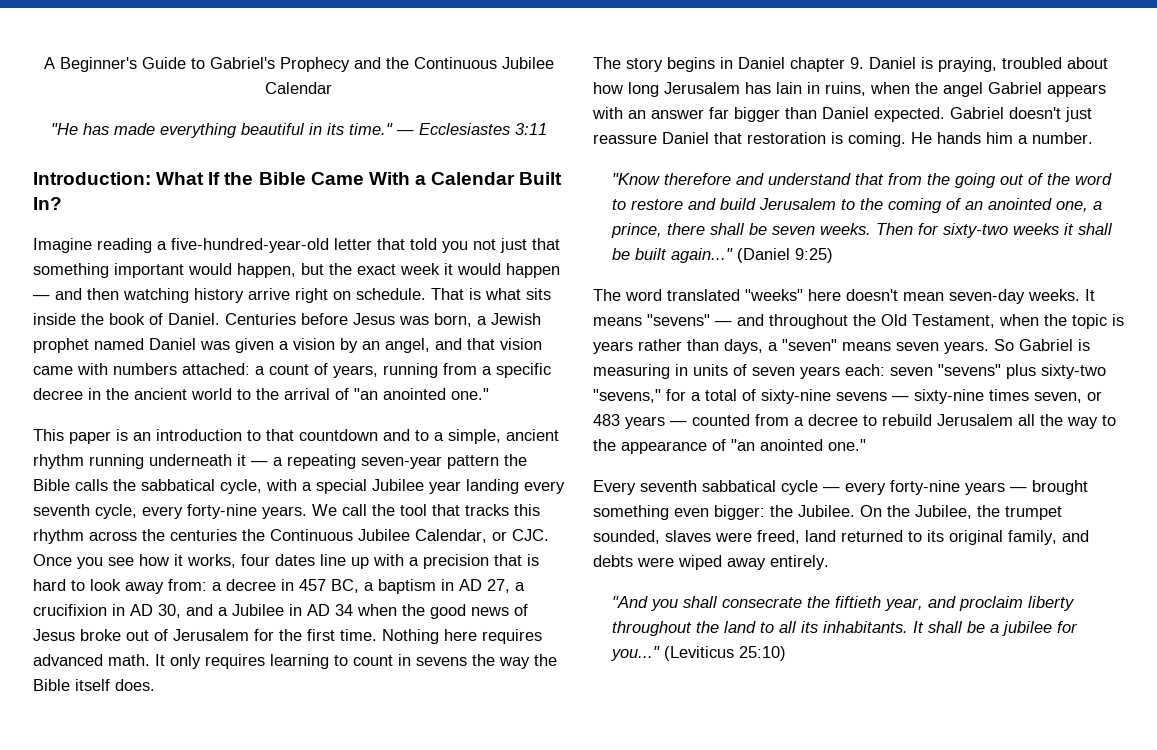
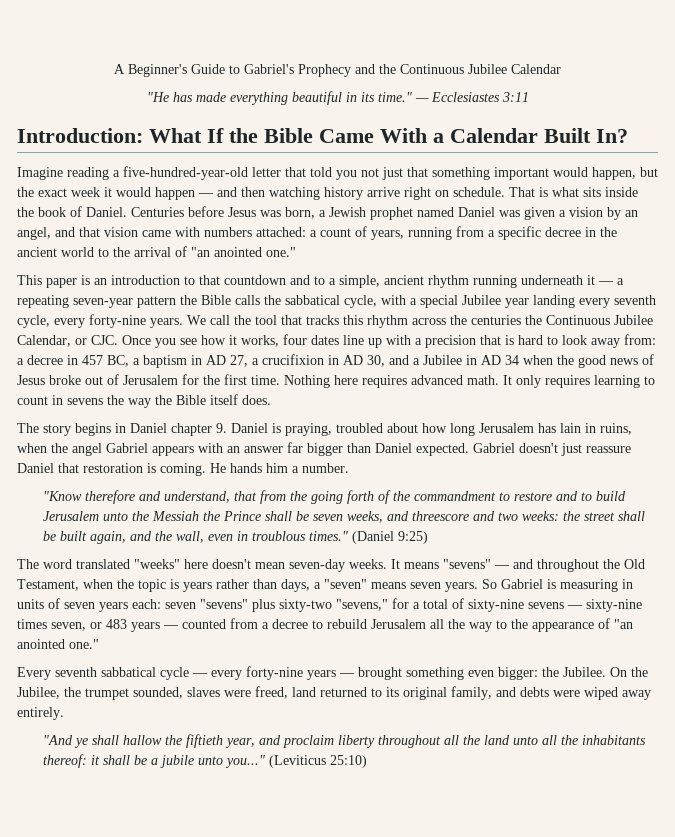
[767,173,851,185] understand -> [163,491,230,503] understand,
[999,174,1024,185] out -> [346,490,374,504] forth
[1074,173,1112,185] word -> [413,491,496,501] commandment
(716, 204) none -> [580,492,592,501] to
[840,198,1102,213] [610,223,1113,238] [611,248,733,263] to the coming of an anointed one, a prince, there shall be seven weeks. Then for sixty-two weeks it shall be built again..." -> [102,511,645,523] [42,531,348,544] unto the Messiah the Prince shall be seven weeks, and threescore and two weeks: the street shall be built again, and the wall, even in troublous times."
[650,596,802,611] you shall consecrate -> [73,735,162,748] ye shall hallow
(692, 628) none -> [443,735,459,745] all
[759,621,924,633] to all its inhabitants. It -> [512,735,646,745] [42,754,100,768] unto all the inhabitants thereof: it
[1001,621,1078,636] jubilee for -> [159,755,223,768] jubile unto

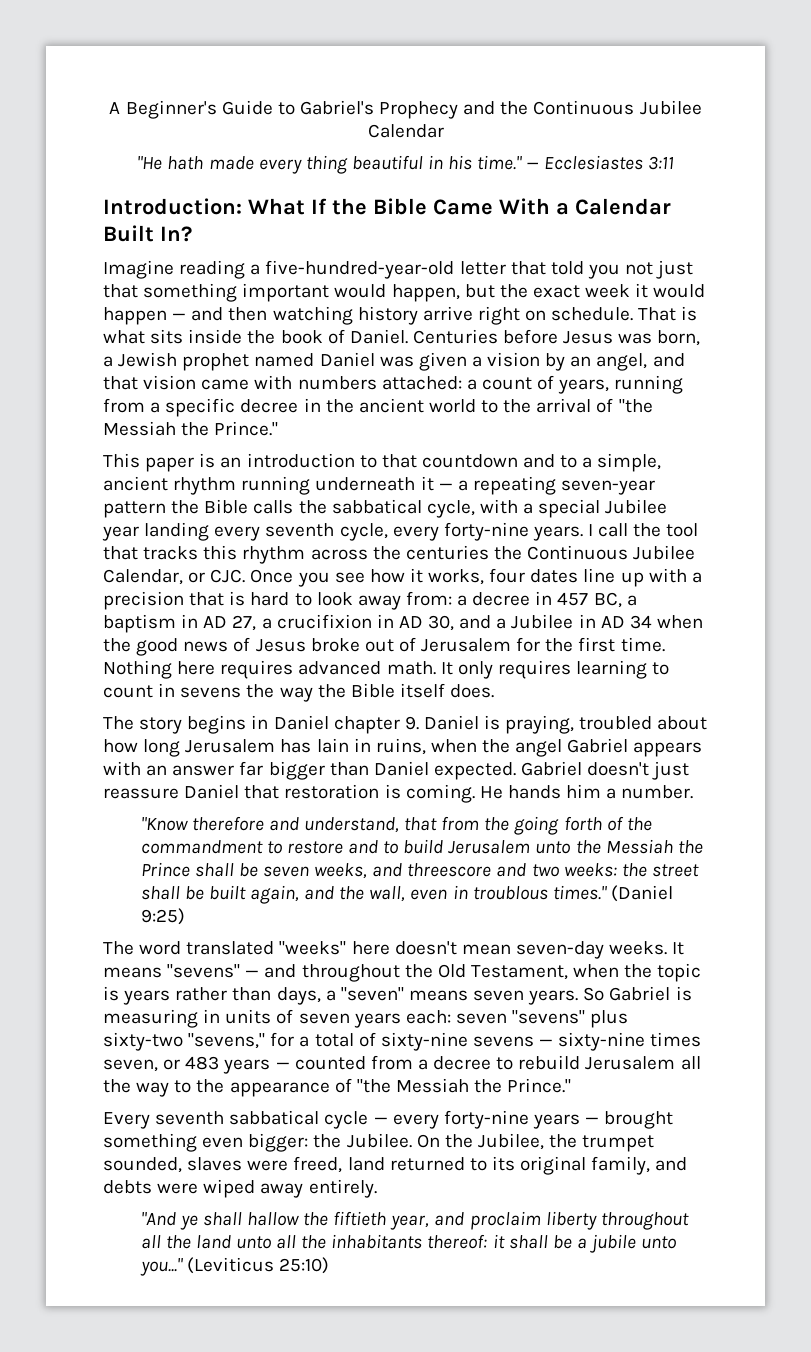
[172,92,288,105] has made everything -> [167,155,348,174] hath made every thing
[360,92,375,102] its -> [448,155,473,170] his
[191,247,296,257] "an anointed one." -> [618,399,653,413] [103,421,279,436] "the Messiah the Prince."
[187,315,206,325] We -> [588,524,594,536] I
[614,619,633,629] [17,639,99,649] "an anointed one." -> [356,1078,572,1093] "the Messiah the Prince."

